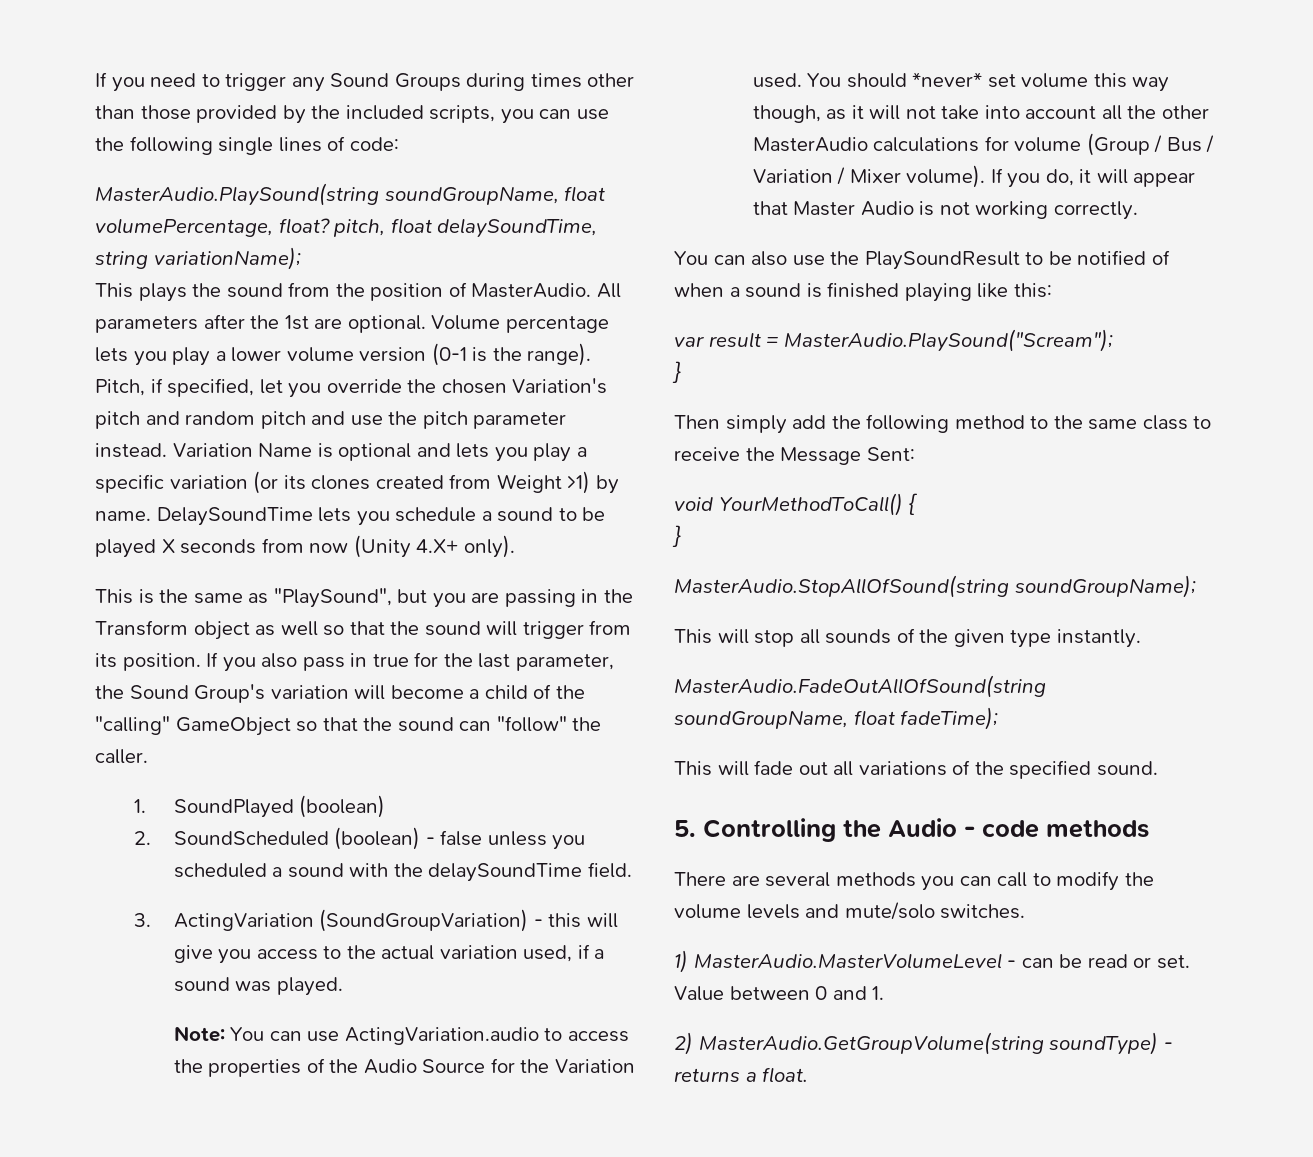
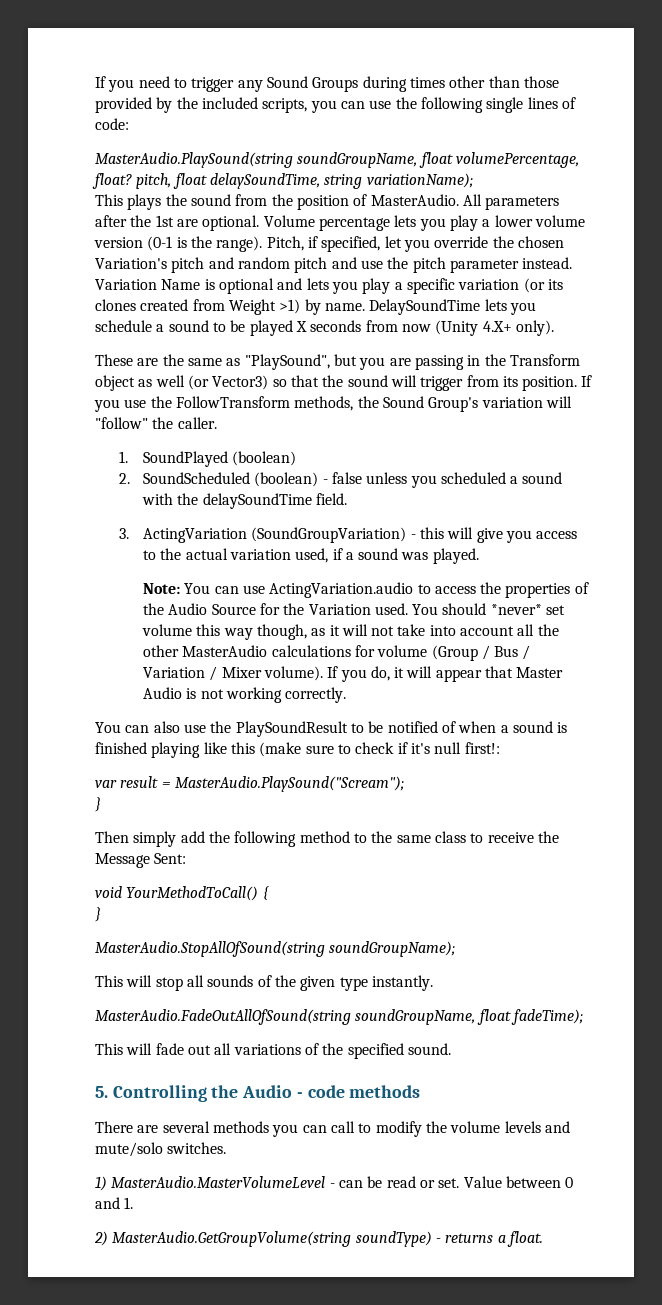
[95,589,154,604] This is -> [95,354,159,366] These are
(318, 628) none -> [187,375,269,390] (or Vector3)
[261,652,614,671] also pass in true for the last parameter, -> [124,396,354,411] use the FollowTransform methods,
[390,684,585,700] [95,716,492,736] become a child of the "calling" GameObject so that the sound can -> (572, 402) none
[1013,283,1052,298] this: -> [230,742,500,757] this (make sure to check if it's null first!:

